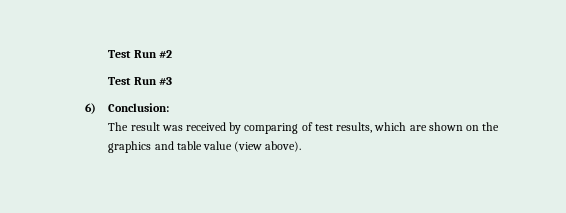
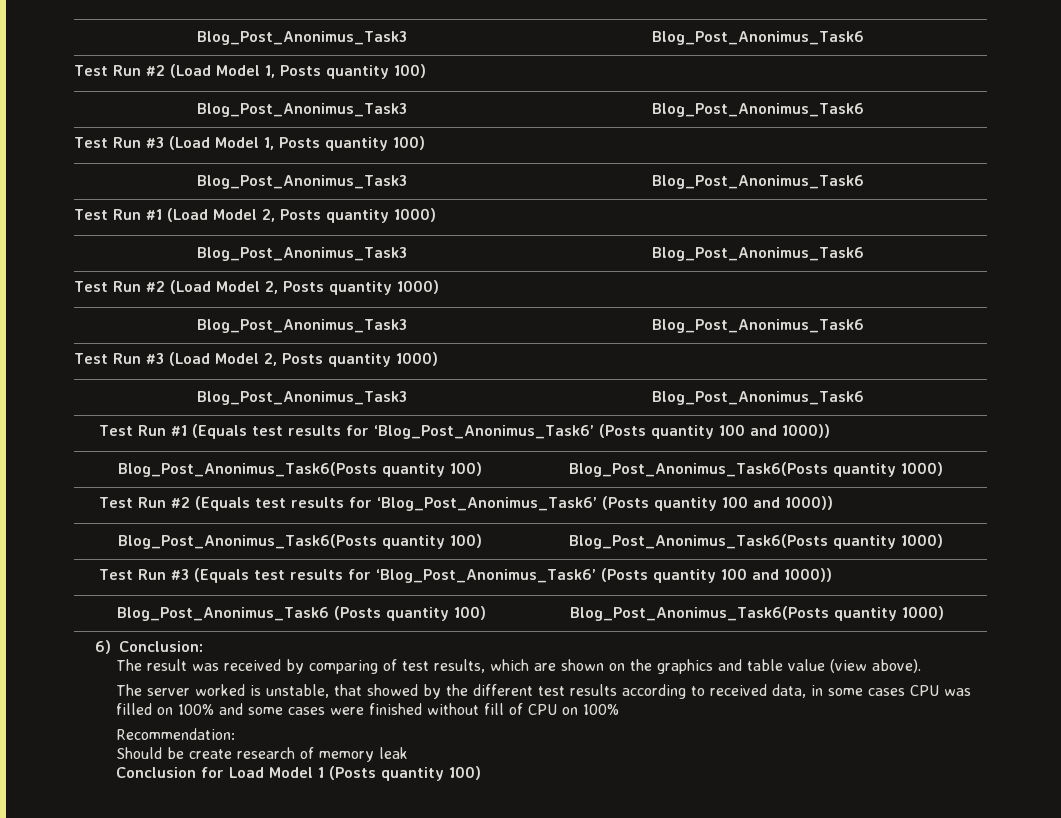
[108,50,172,58] [108,77,172,85] Test Run #2 // Test Run #3 -> [196,31,407,45] [651,31,864,45] [74,64,426,79] [196,103,407,117] [651,103,864,117] [74,136,425,151] [196,175,407,189] [651,175,864,189] [74,208,436,223] [196,247,407,261] [651,247,864,261] [74,280,439,295] [196,319,407,333] [651,319,864,333] [74,352,438,367] [196,391,407,405] [651,391,864,405] [99,424,831,439] [117,462,482,477] [568,462,943,477] [99,496,834,511] [117,534,482,549] [568,534,943,549] [99,568,833,583] [116,606,486,621] [570,606,944,621] Blog_Post_Anonimus_Task3 | Blog_Post_Anonimus_Task6 // Test Run #2 (Load Model 1, Posts quantity 100) // Blog_Post_Anonimus_Task3 | Blog_Post_Anonimus_Task6 // Test Run #3 (Load Model 1, Posts quantity 100) // Blog_Post_Anonimus_Task3 | Blog_Post_Anonimus_Task6 // Test Run #1 (Load Model 2, Posts quantity 1000) // Blog_Post_Anonimus_Task3 | Blog_Post_Anonimus_Task6 // Test Run #2 (Load Model 2, Posts quantity 1000) // Blog_Post_Anonimus_Task3 | Blog_Post_Anonimus_Task6 // Test Run #3 (Load Model 2, Posts quantity 1000) // Blog_Post_Anonimus_Task3 | Blog_Post_Anonimus_Task6 // Test Run #1 (Equals test results for ‘Blog_Post_Anonimus_Task6’ (Posts quantity 100 and 1000)) // Blog_Post_Anonimus_Task6(Posts quantity 100) | Blog_Post_Anonimus_Task6(Posts quantity 1000) // Test Run #2 (Equals test results for ‘Blog_Post_Anonimus_Task6’ (Posts quantity 100 and 1000)) // Blog_Post_Anonimus_Task6(Posts quantity 100) | Blog_Post_Anonimus_Task6(Posts quantity 1000) // Test Run #3 (Equals test results for ‘Blog_Post_Anonimus_Task6’ (Posts quantity 100 and 1000)) // Blog_Post_Anonimus_Task6 (Posts quantity 100) | Blog_Post_Anonimus_Task6(Posts quantity 1000)
(302, 146) none -> [115,684,971,699] [115,703,619,715] [115,728,235,740] [115,747,408,762] [115,766,481,781] // The server worked is unstable, that showed by the different test results according to received data, in some cases CPU was filled on 100% and some cases were finished without fill of CPU on 100% // Recommendation: // Should be create research of memory leak // Conclusion for Load Model 1 (Posts quantity 100)

